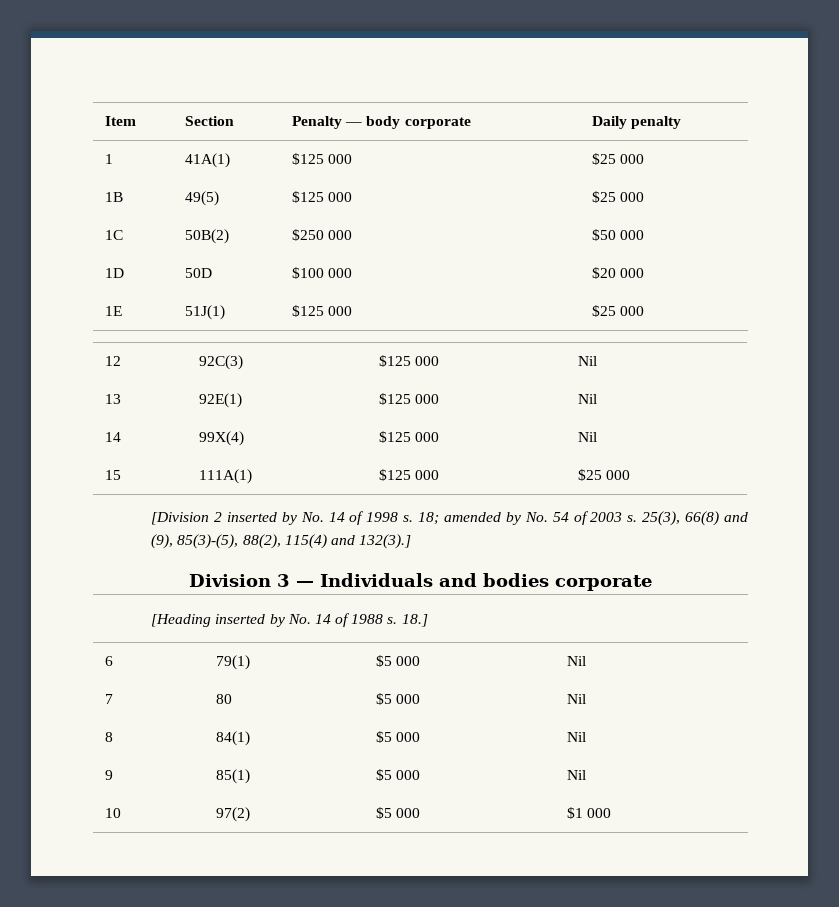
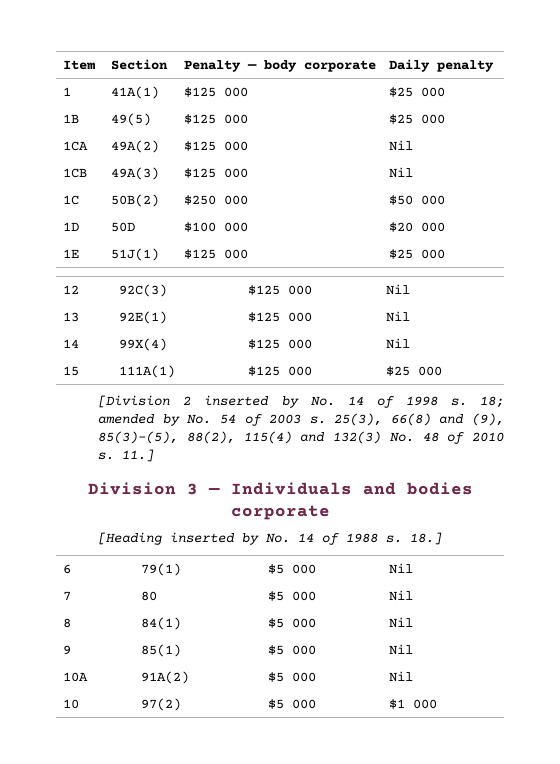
(645, 197) none -> [62,141,88,151] [110,140,159,153] [183,141,248,151] [388,140,413,151] [62,168,87,178] [110,167,159,180] [183,168,248,178] [388,167,413,178] // 1CA | 49A(2) | $125 000 | Nil // 1CB | 49A(3) | $125 000 | Nil
[359,534,412,549] 132(3).] -> [333,431,505,444] [98,449,155,462] 132(3) No. 48 of 2010 s. 11.]
(586, 775) none -> [62,672,88,682] [140,671,189,684] [267,672,316,682] [388,671,413,682] // 10A | 91A(2) | $5 000 | Nil

